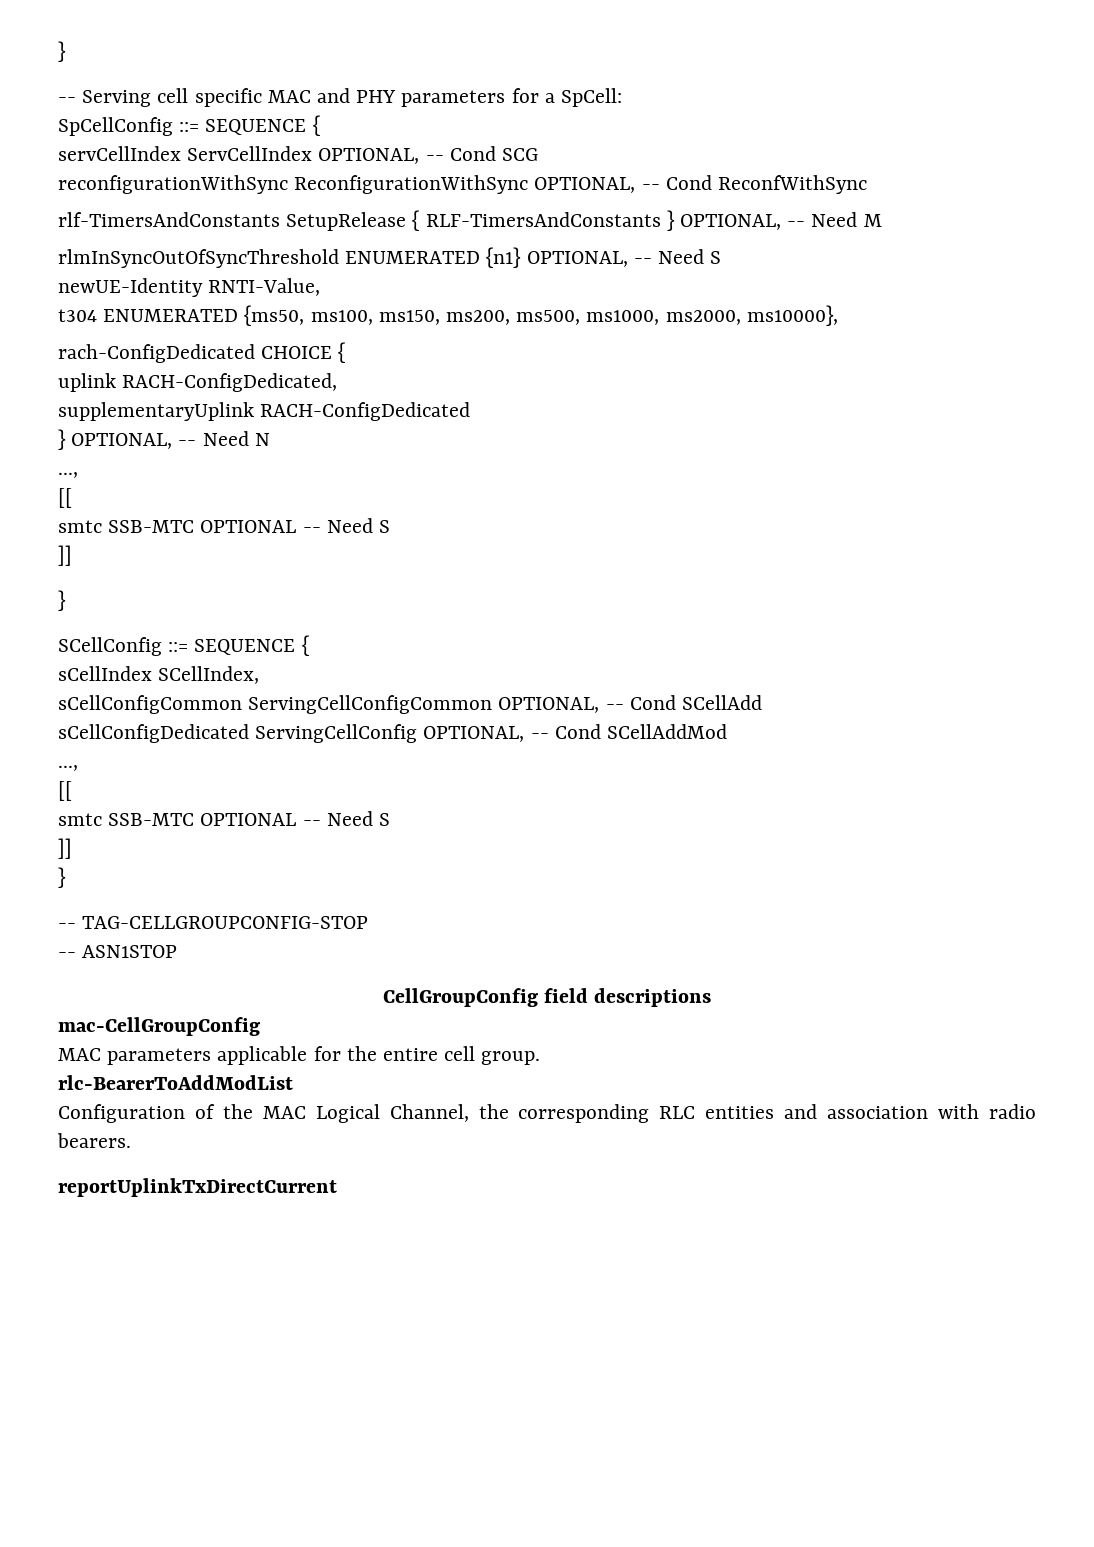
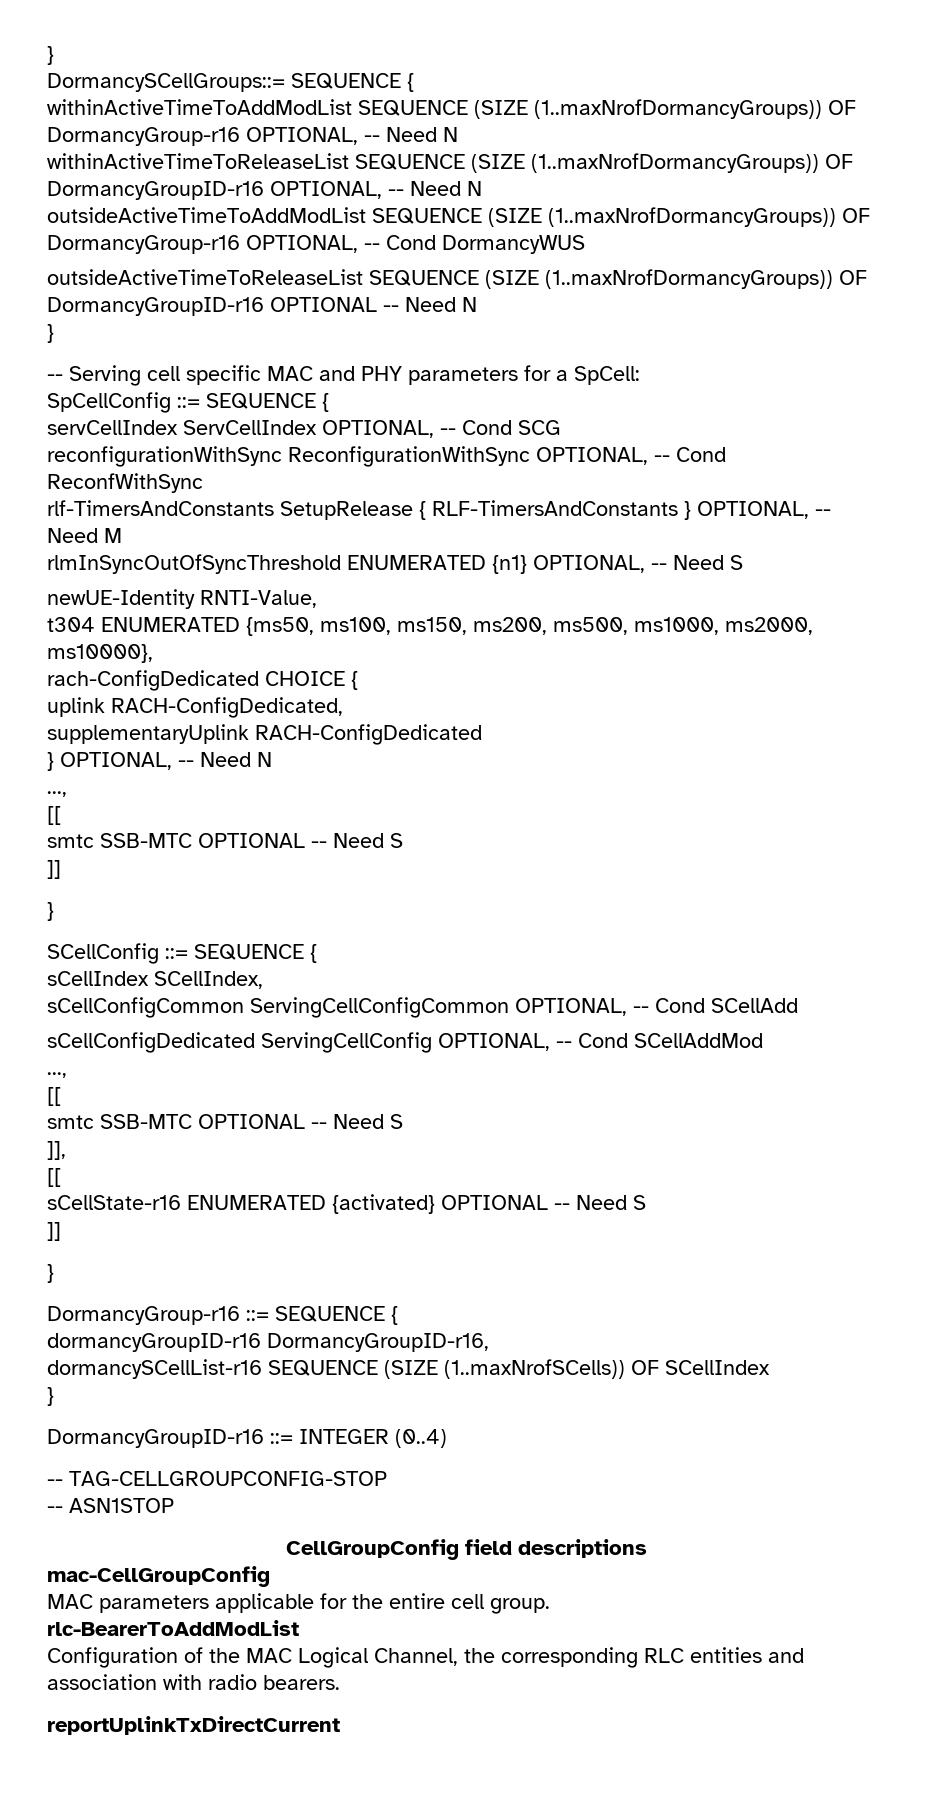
[58,41,66,62] } -> [47,46,54,65] [47,73,414,92] [47,99,856,119] [47,127,458,146] [47,153,853,173] [47,181,482,200] [47,207,870,227] [47,235,585,254] [47,269,867,289] [47,297,477,316] [47,324,54,343] } // DormancySCellGroups::= SEQUENCE { // withinActiveTimeToAddModList SEQUENCE (SIZE (1..maxNrofDormancyGroups)) OF DormancyGroup-r16 OPTIONAL, -- Need N // withinActiveTimeToReleaseList SEQUENCE (SIZE (1..maxNrofDormancyGroups)) OF DormancyGroupID-r16 OPTIONAL, -- Need N // outsideActiveTimeToAddModList SEQUENCE (SIZE (1..maxNrofDormancyGroups)) OF DormancyGroup-r16 OPTIONAL, -- Cond DormancyWUS // outsideActiveTimeToReleaseList SEQUENCE (SIZE (1..maxNrofDormancyGroups)) OF DormancyGroupID-r16 OPTIONAL -- Need N // }
[58,838,72,859] [58,867,66,888] ]] // } -> [47,1141,66,1160] [47,1168,61,1187] [47,1194,646,1214] [47,1222,61,1241] [47,1264,54,1283] [47,1306,398,1325] [47,1333,489,1352] [47,1359,770,1379] [47,1387,54,1406] [47,1429,447,1448] ]], // [[ // sCellState-r16 ENUMERATED {activated} OPTIONAL -- Need S // ]] // } // DormancyGroup-r16 ::= SEQUENCE { // dormancyGroupID-r16 DormancyGroupID-r16, // dormancySCellList-r16 SEQUENCE (SIZE (1..maxNrofSCells)) OF SCellIndex // } // DormancyGroupID-r16 ::= INTEGER (0..4)

